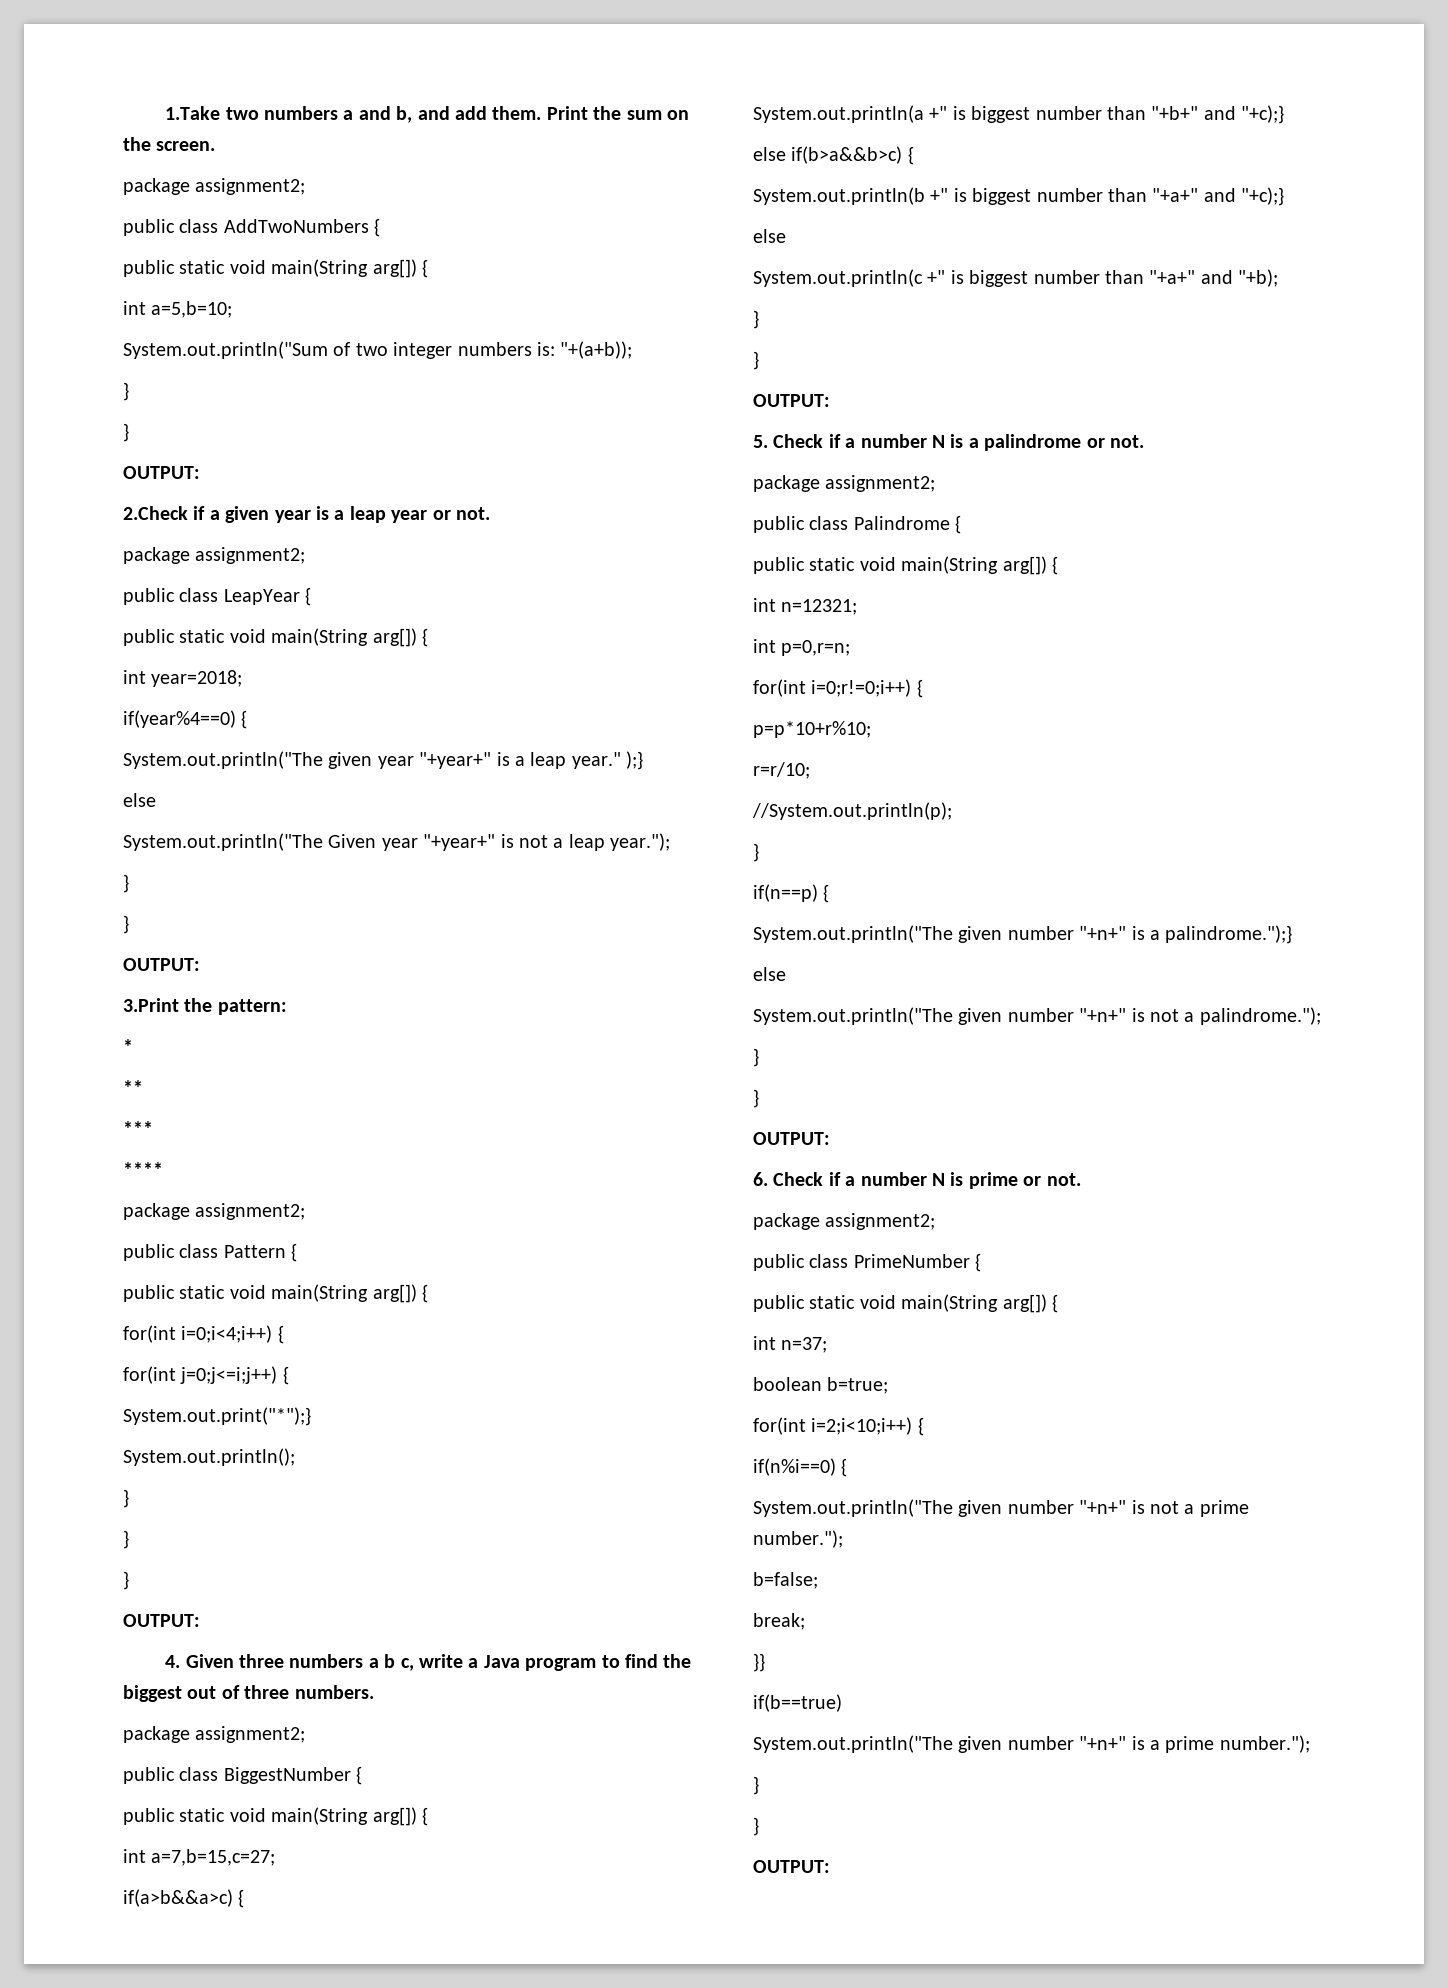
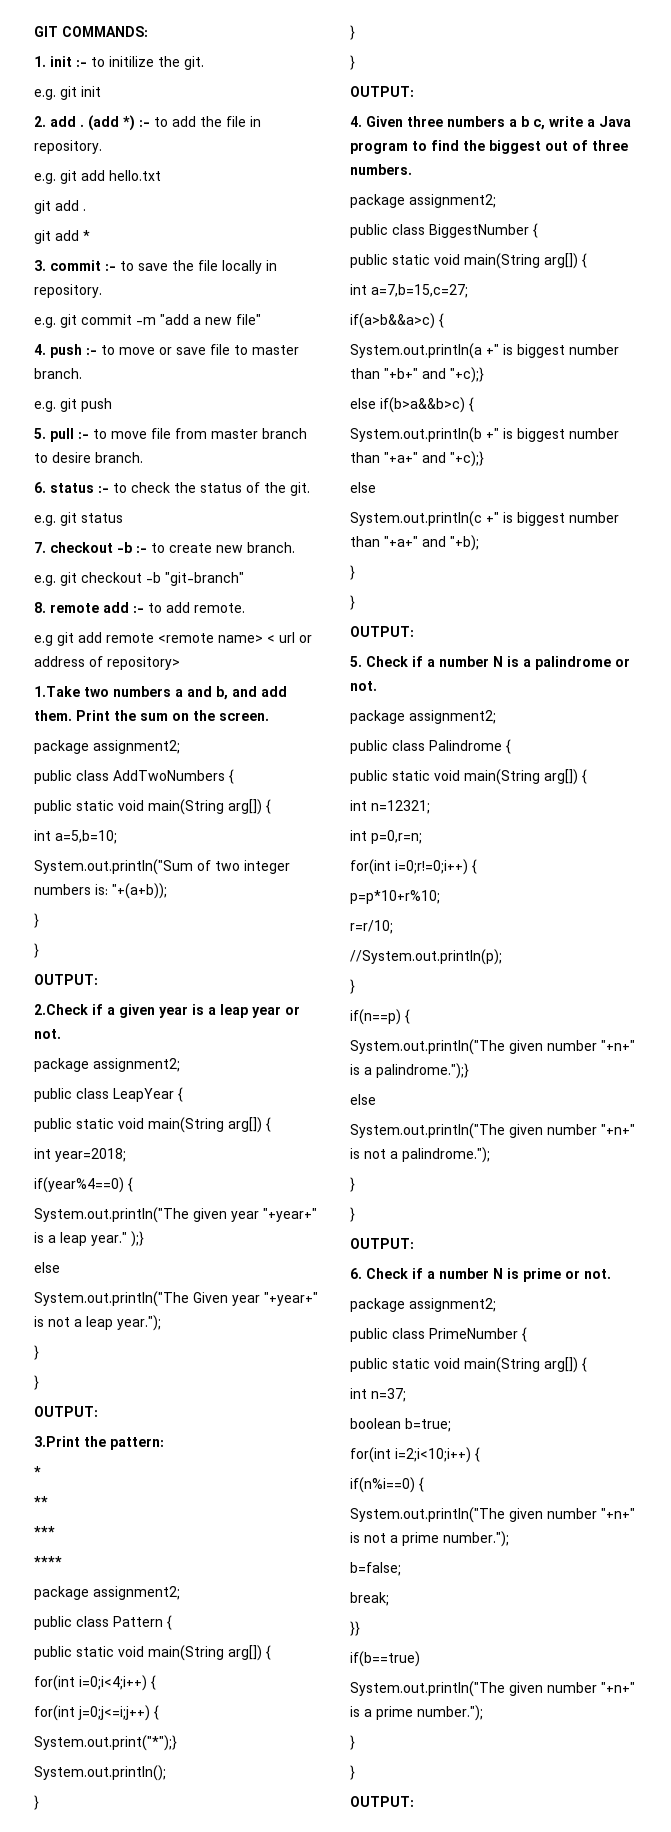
(165, 113) none -> [34,26,148,37] [34,56,204,70] [34,86,101,100] [34,115,261,131] [34,140,102,154] [34,170,161,184] [34,200,86,214] [34,230,90,244] [34,260,277,274] [34,284,102,298] [34,314,261,328] [34,344,299,358] [34,368,82,379] [34,398,112,412] [34,428,307,442] [34,452,143,463] [34,482,310,496] [34,512,123,526] [34,542,295,553] [34,572,244,586] [34,602,245,613] [34,632,312,646] [34,656,180,670] GIT COMMANDS: // 1. init :- to initilize the git. // e.g. git init // 2. add . (add *) :- to add the file in repository. // e.g. git add hello.txt // git add . // git add * // 3. commit :- to save the file locally in repository. // e.g. git commit -m "add a new file" // 4. push :- to move or save file to master branch. // e.g. git push // 5. pull :- to move file from master branch to desire branch. // 6. status :- to check the status of the git. // e.g. git status // 7. checkout -b :- to create new branch. // e.g. git checkout -b "git-branch" // 8. remote add :- to add remote. // e.g git add remote <remote name> < url or address of repository> //

